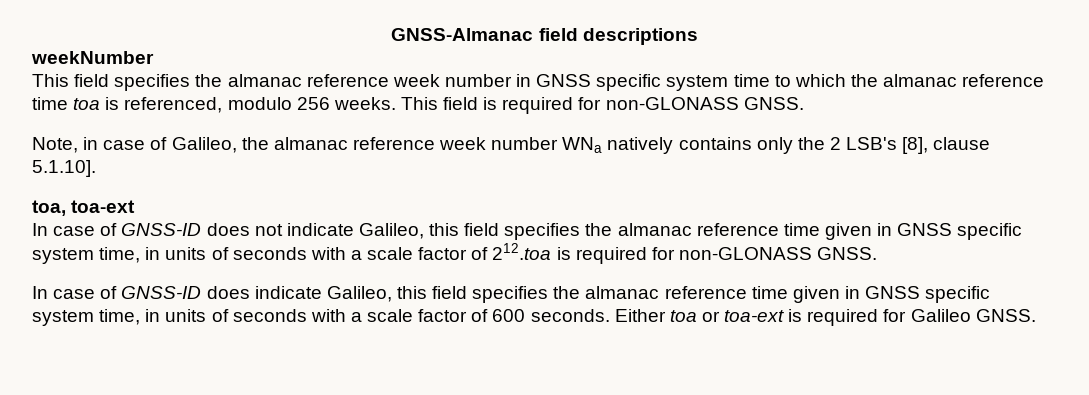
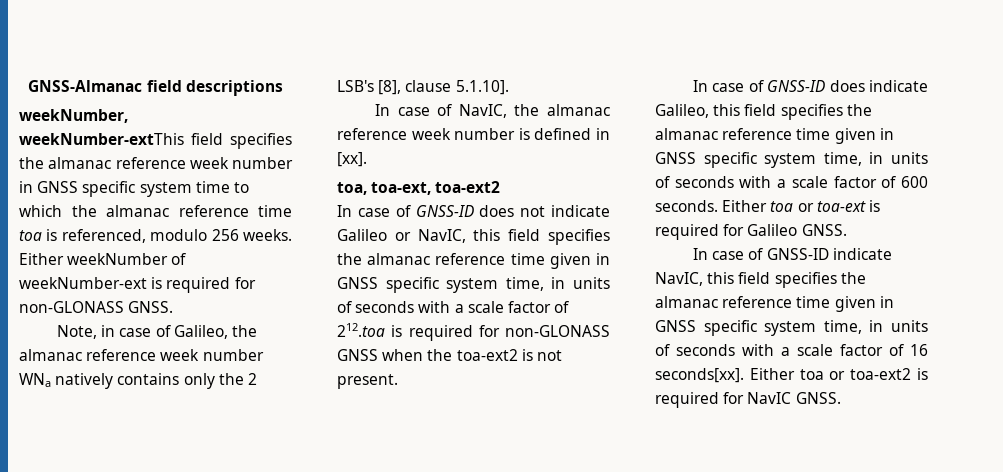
[31,51,154,64] [32,74,69,87] weekNumber // This -> [19,109,128,123] [19,133,184,145] weekNumber, weekNumber-extThis
[400,97,479,110] This field -> [19,253,187,265] [19,277,147,289] Either weekNumber of weekNumber-ext
(96, 168) none -> [374,104,610,118] [337,128,610,140] [337,152,367,167] // In case of NavIC, the almanac reference week number is defined in [xx].
[71,200,136,213] toa-ext -> [371,181,501,195] toa-ext, toa-ext2
[358,223,424,239] Galileo, -> [337,229,466,243] Galileo or NavIC,
[817,247,878,260] GNSS. -> [337,349,562,361] [337,374,398,389] GNSS when the toa-ext2 is not present.
(1036, 315) none -> [692,248,892,260] [655,272,866,288] [655,296,894,312] [655,320,928,336] [655,344,928,356] [655,368,928,383] [655,392,841,408] // In case of GNSS-ID indicate NavIC, this field specifies the almanac reference time given in GNSS specific system time, in units of seconds with a scale factor of 16 seconds[xx]. Either toa or toa-ext2 is required for NavIC GNSS.

